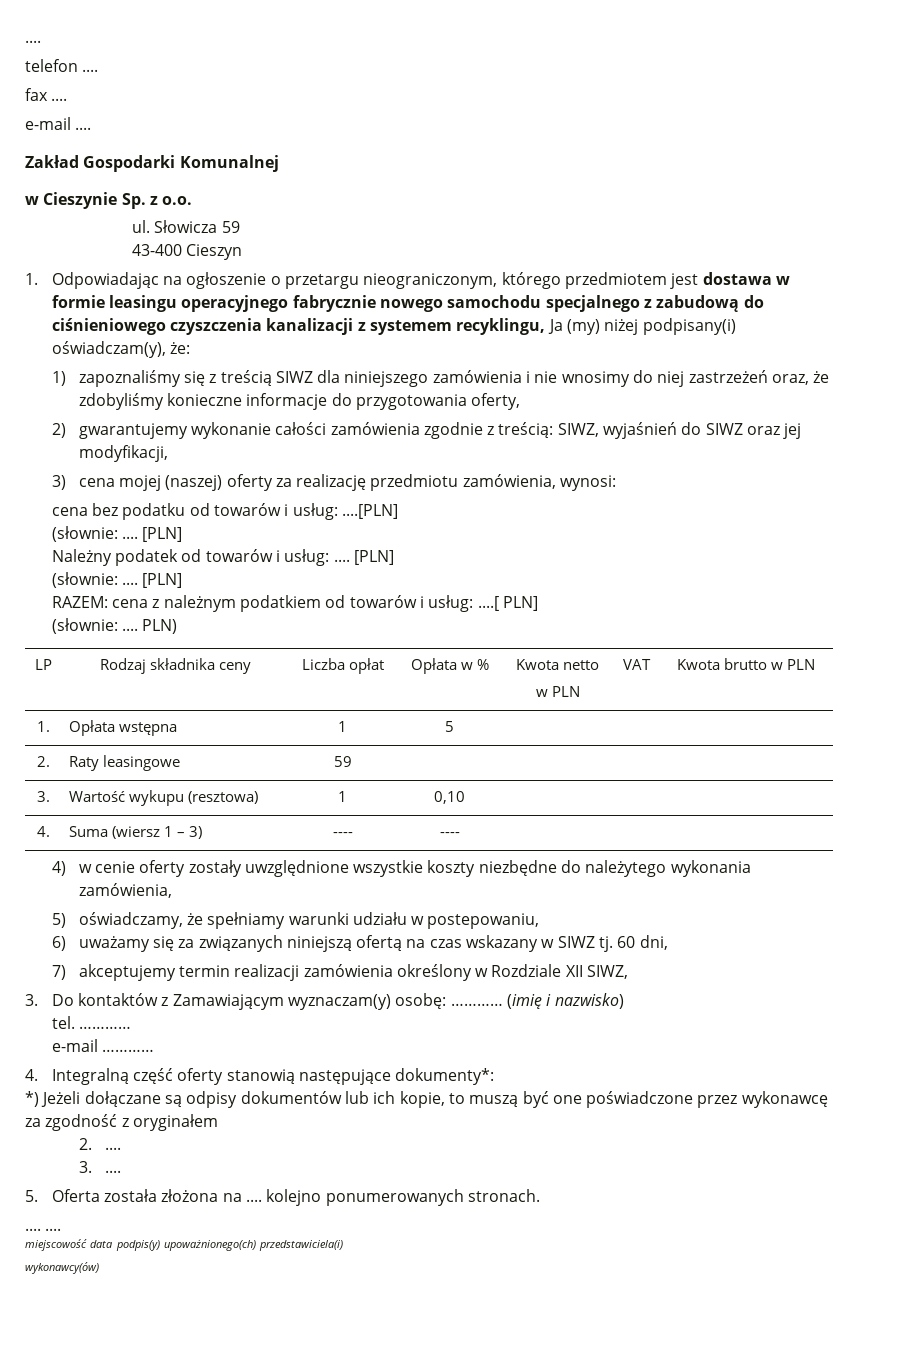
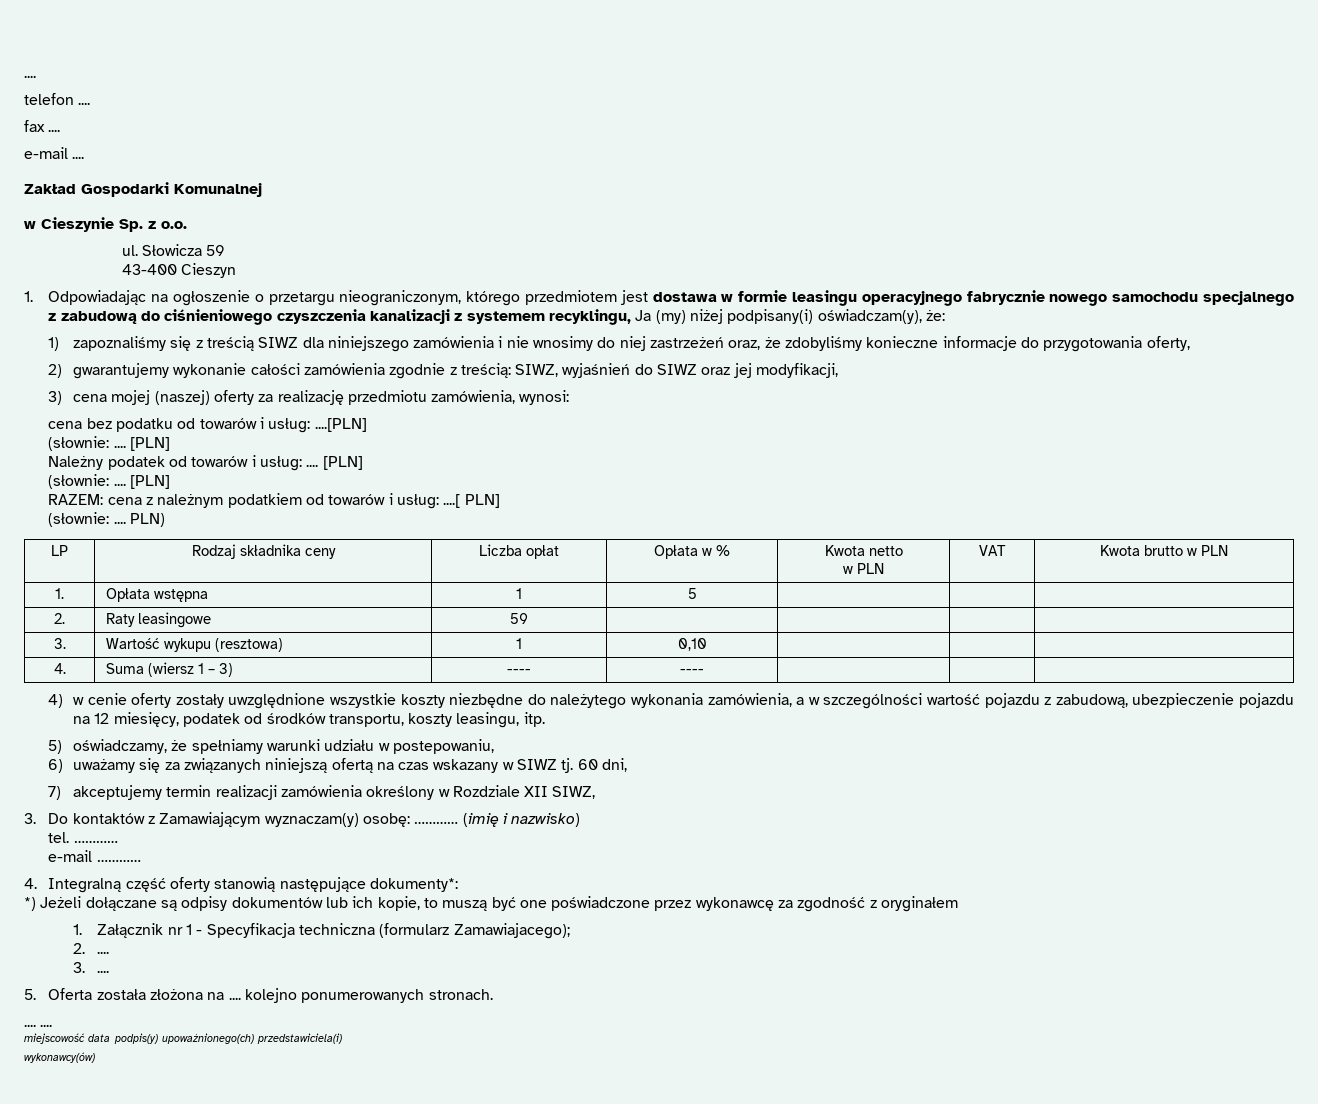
(172, 890) none -> [796,693,1294,709] [72,712,545,728] a w szczególności wartość pojazdu z zabudową, ubezpieczenie pojazdu na 12 miesięcy, podatek od środków transportu, koszty leasingu, itp.
(218, 1122) none -> [72,923,570,939] // 1. Załącznik nr 1 - Specyfikacja techniczna (formularz Zamawiajacego);

